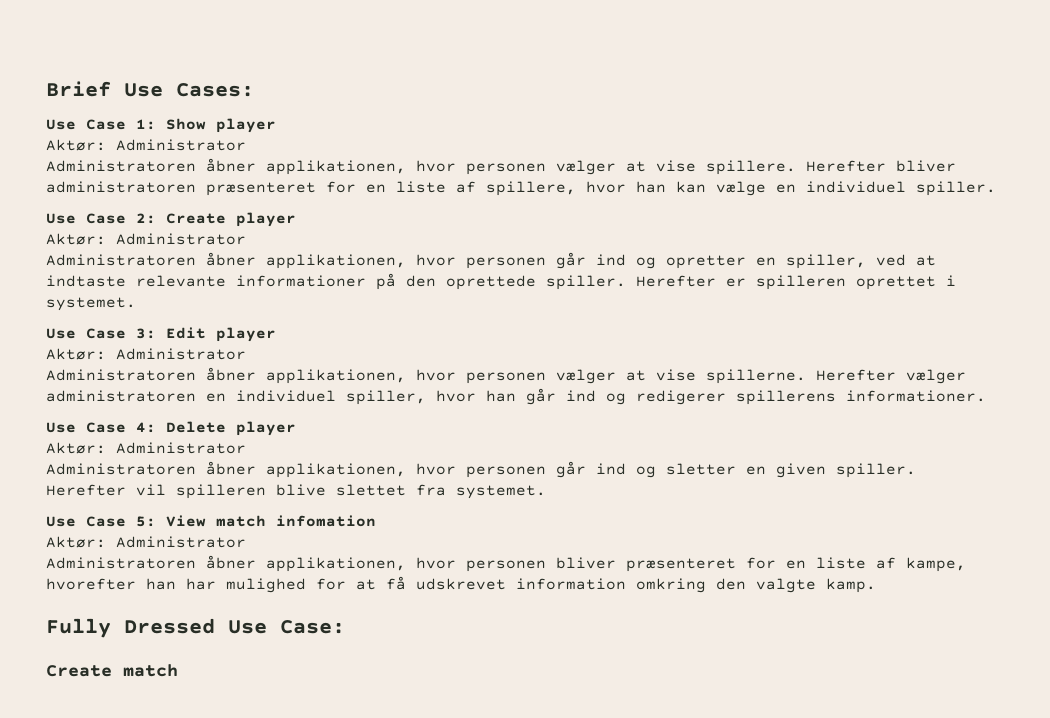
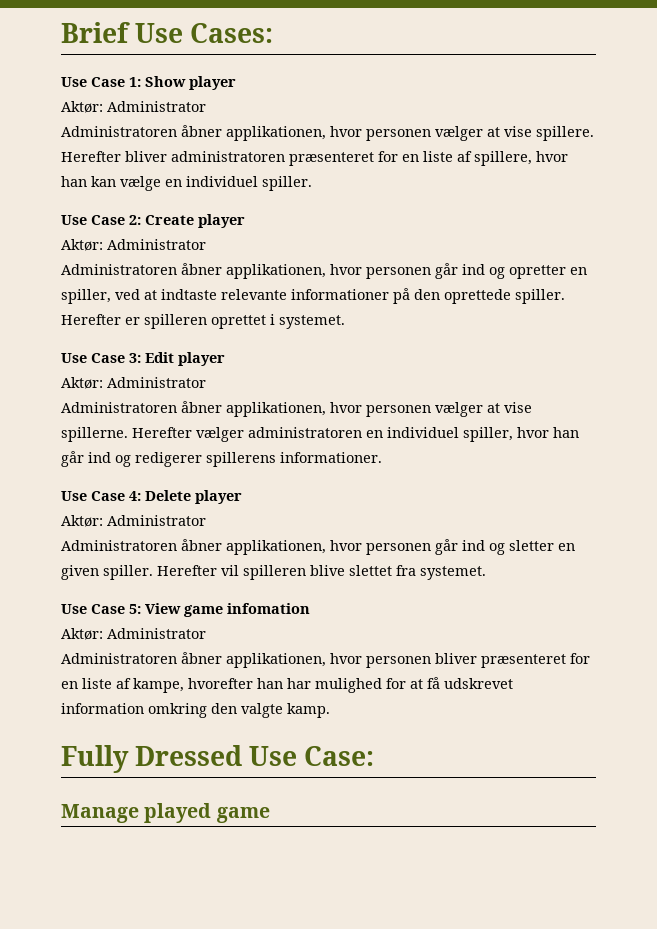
[216,515,266,527] match -> [184,605,223,617] game
[46,664,178,677] Create match -> [61,803,270,823] Manage played game

